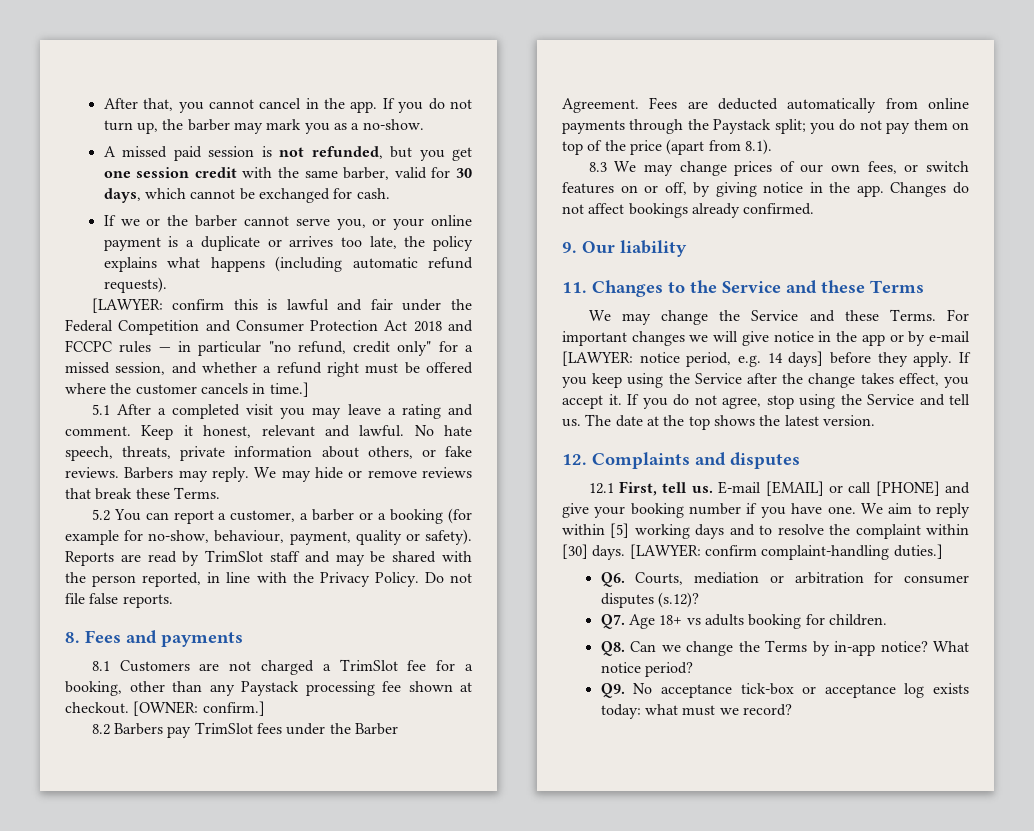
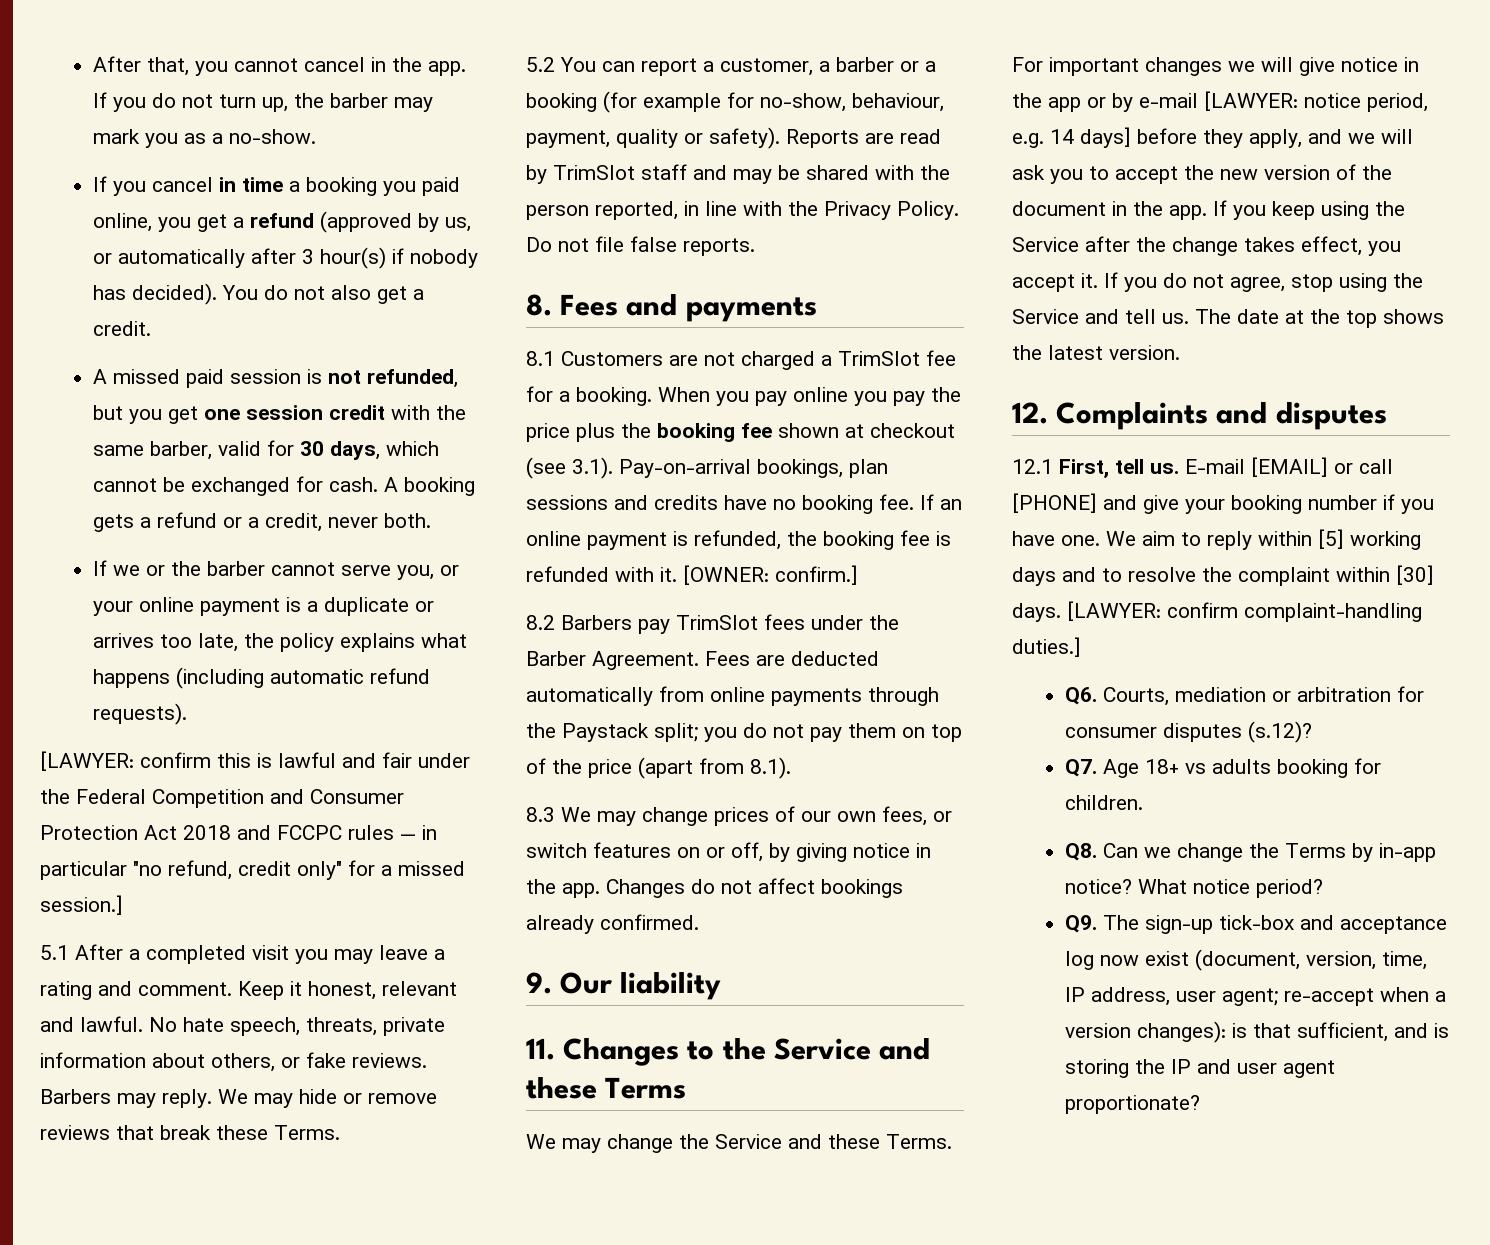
(424, 124) none -> [92,176,460,196] [92,211,471,233] [92,247,478,269] [92,283,424,305] [92,321,151,336] // If you cancel in time a booking you paid online, you get a refund (approved by us, or automatically after 3 hour(s) if nobody has decided). You do not also get a credit.
(390, 193) none -> [383,477,475,496] [92,512,431,532] A booking gets a refund or a credit, never both.
[115,362,473,377] [65,382,309,397] session, and whether a refund right must be offered where the customer cancels in time.] -> [40,895,123,915] session.]
[65,681,472,696] [65,702,129,714] booking, other than any Paystack processing fee shown at checkout. -> [576,387,961,406] [526,423,955,442] [526,457,888,479] [526,494,962,514] [526,530,951,550] [526,566,677,582] booking. When you pay online you pay the price plus the booking fee shown at checkout (see 3.1). Pay-on-arrival bookings, plan sessions and credits have no booking fee. If an online payment is refunded, the booking fee is refunded with it.
[913,352,953,367] apply. -> [1249,129,1413,148] [1012,164,1392,184] [1012,201,1207,220] apply, and we will ask you to accept the new version of the document in the app.
[633,683,969,698] [600,704,793,719] No acceptance tick-box or acceptance log exists today: what must we record? -> [1102,915,1447,934] [1064,949,1427,971] [1064,987,1446,1006] [1064,1021,1449,1043] [1064,1059,1335,1078] [1064,1095,1200,1114] The sign-up tick-box and acceptance log now exist (document, version, time, IP address, user agent; re-accept when a version changes): is that sufficient, and is storing the IP and user agent proportionate?

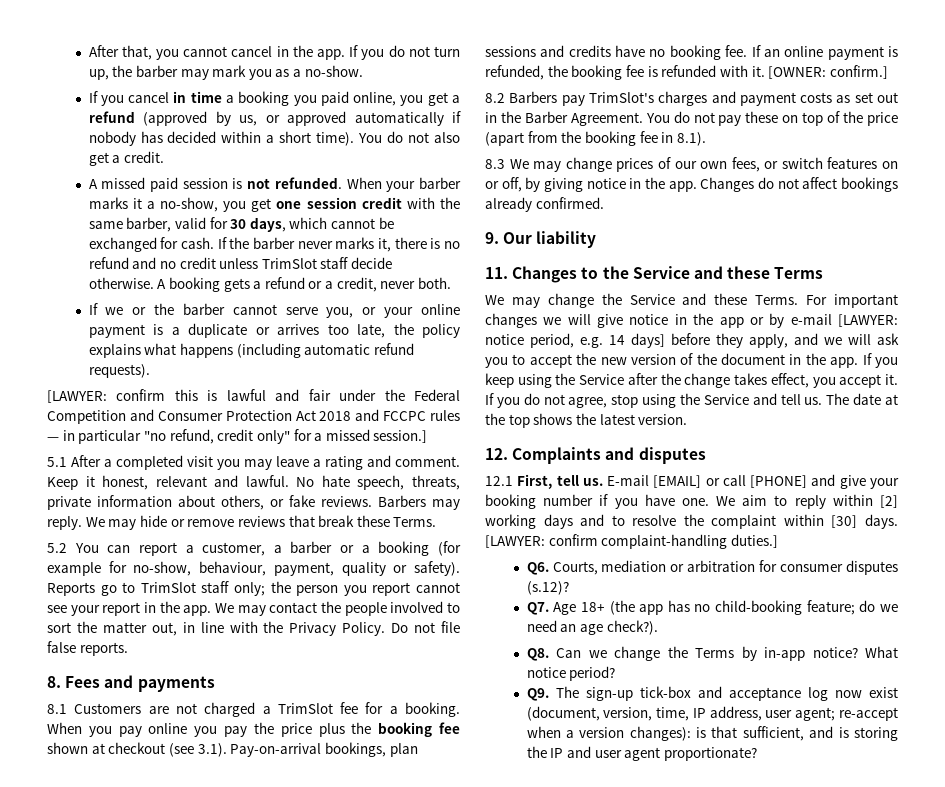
[117,247,478,269] [92,283,217,305] automatically after 3 hour(s) if nobody has decided). -> [287,111,462,126] [88,131,355,146] approved automatically if nobody has decided within a short time).
[366,369,458,388] [92,405,123,420] refunded, but -> [274,177,461,192] [88,197,219,212] refunded. When your barber marks it a no-show,
(378, 484) none -> [217,237,460,252] [88,257,393,269] [88,277,154,289] If the barber never marks it, there is no refund and no credit unless TrimSlot staff decide otherwise.
[865,129,941,144] [526,164,950,184] [526,201,678,220] are read by TrimSlot staff and may be shared with the person reported, -> [100,581,460,596] [47,601,461,616] [47,621,177,636] go to TrimSlot staff only; the person you report cannot see your report in the app. We may contact the people involved to sort the matter out,
[676,614,899,630] [526,651,879,670] [526,686,939,706] [526,723,737,742] TrimSlot fees under the Barber Agreement. Fees are deducted automatically from online payments through the Paystack split; you -> [588,91,898,106] [485,111,670,126] TrimSlot's charges and payment costs as set out in the Barber Agreement. You
[848,723,896,738] them -> [745,111,779,123] these
(744, 766) none -> [561,131,674,146] the booking fee in
[1318,529,1344,549] [5] -> [880,495,898,508] [2]
[1184,758,1381,778] [1064,795,1143,810] vs adults booking for children. -> [609,600,898,615] [526,620,658,635] (the app has no child-booking feature; do we need an age check?).

